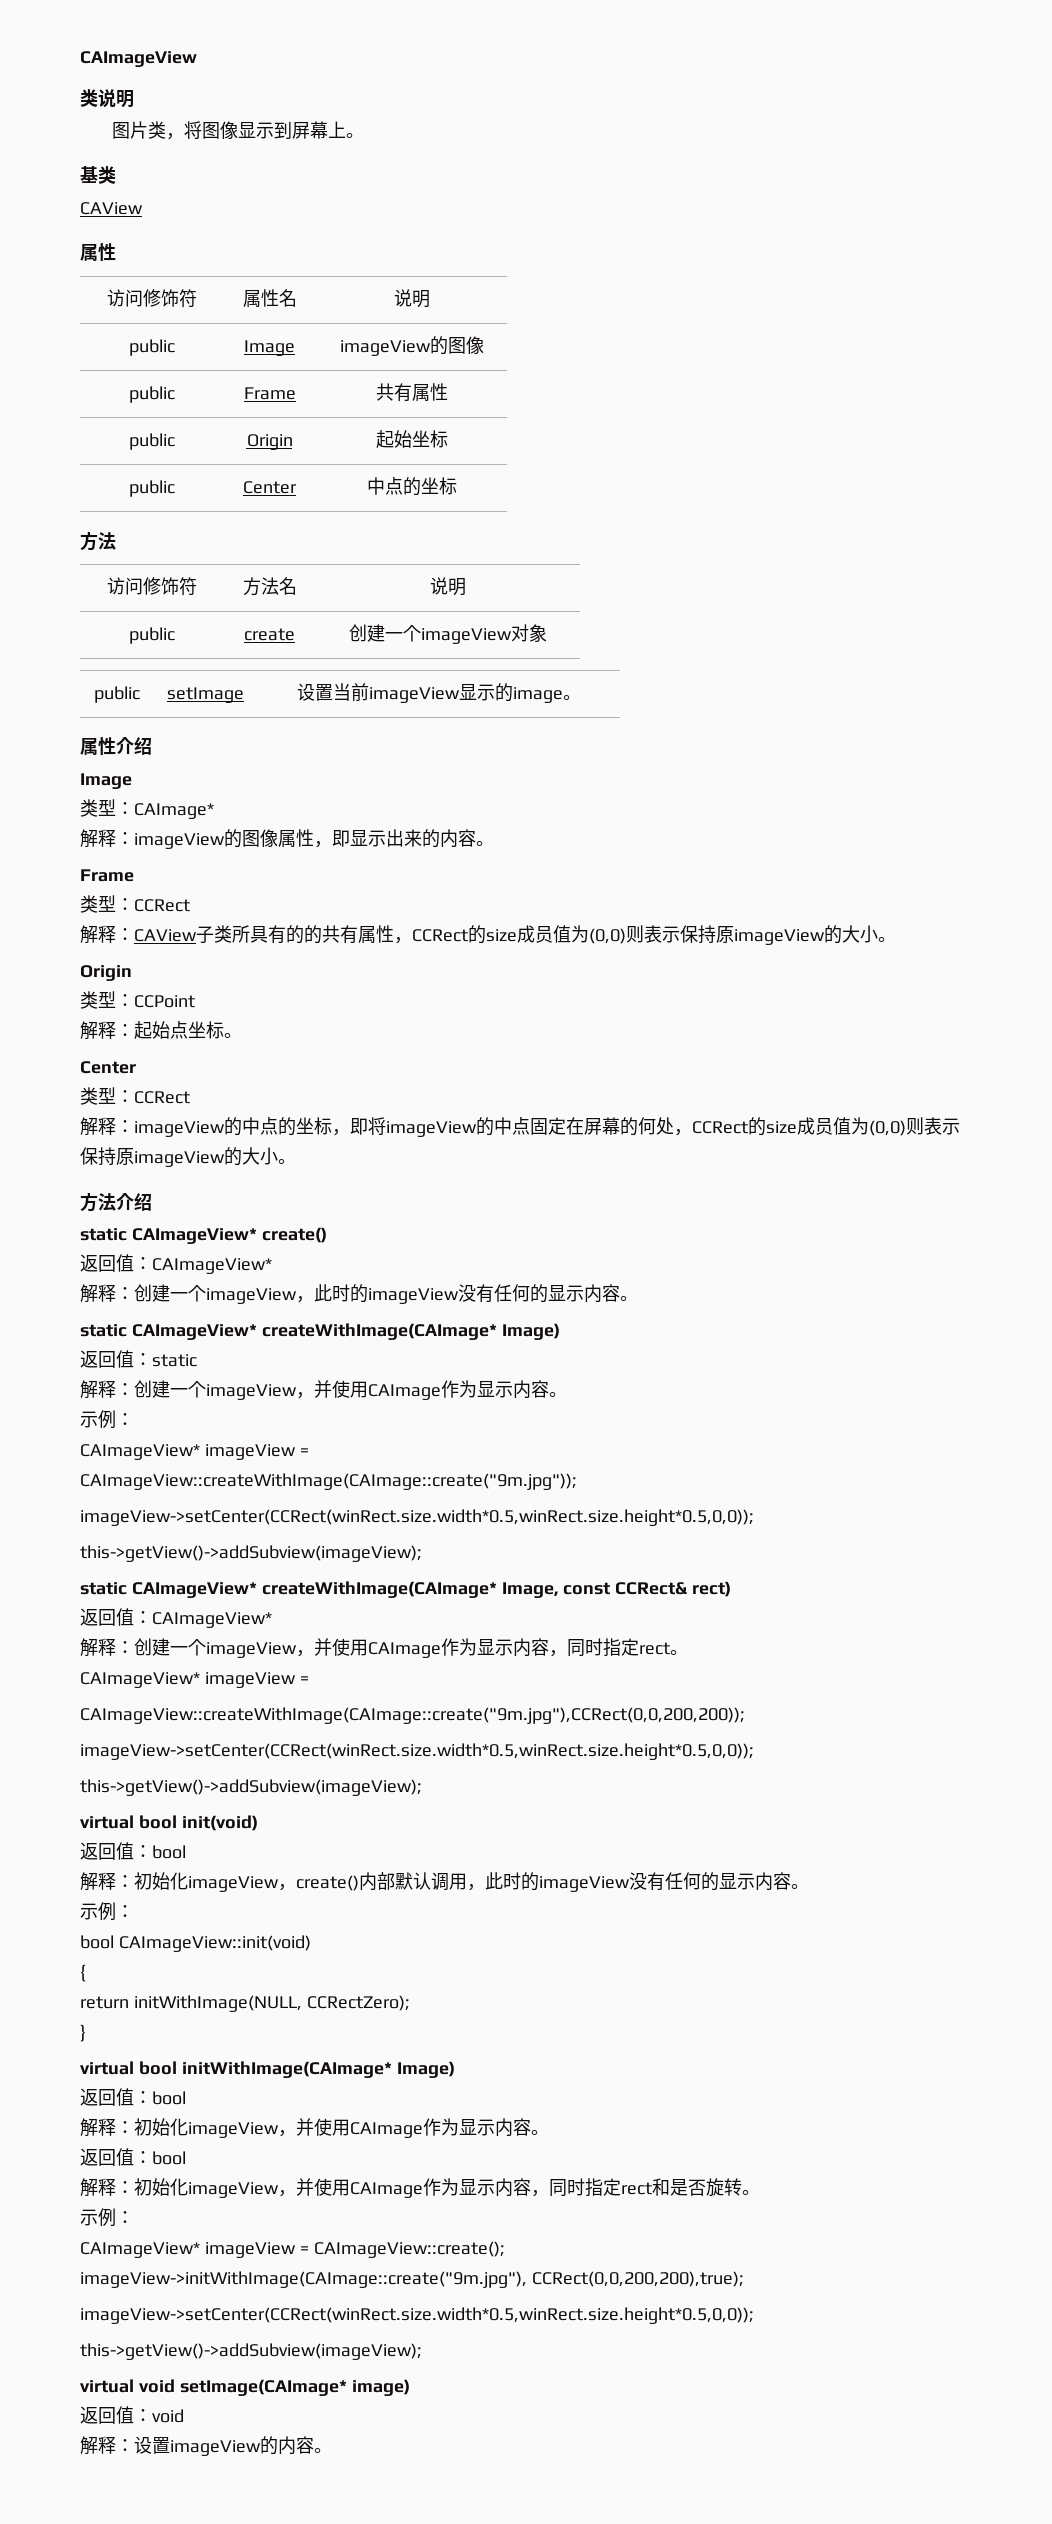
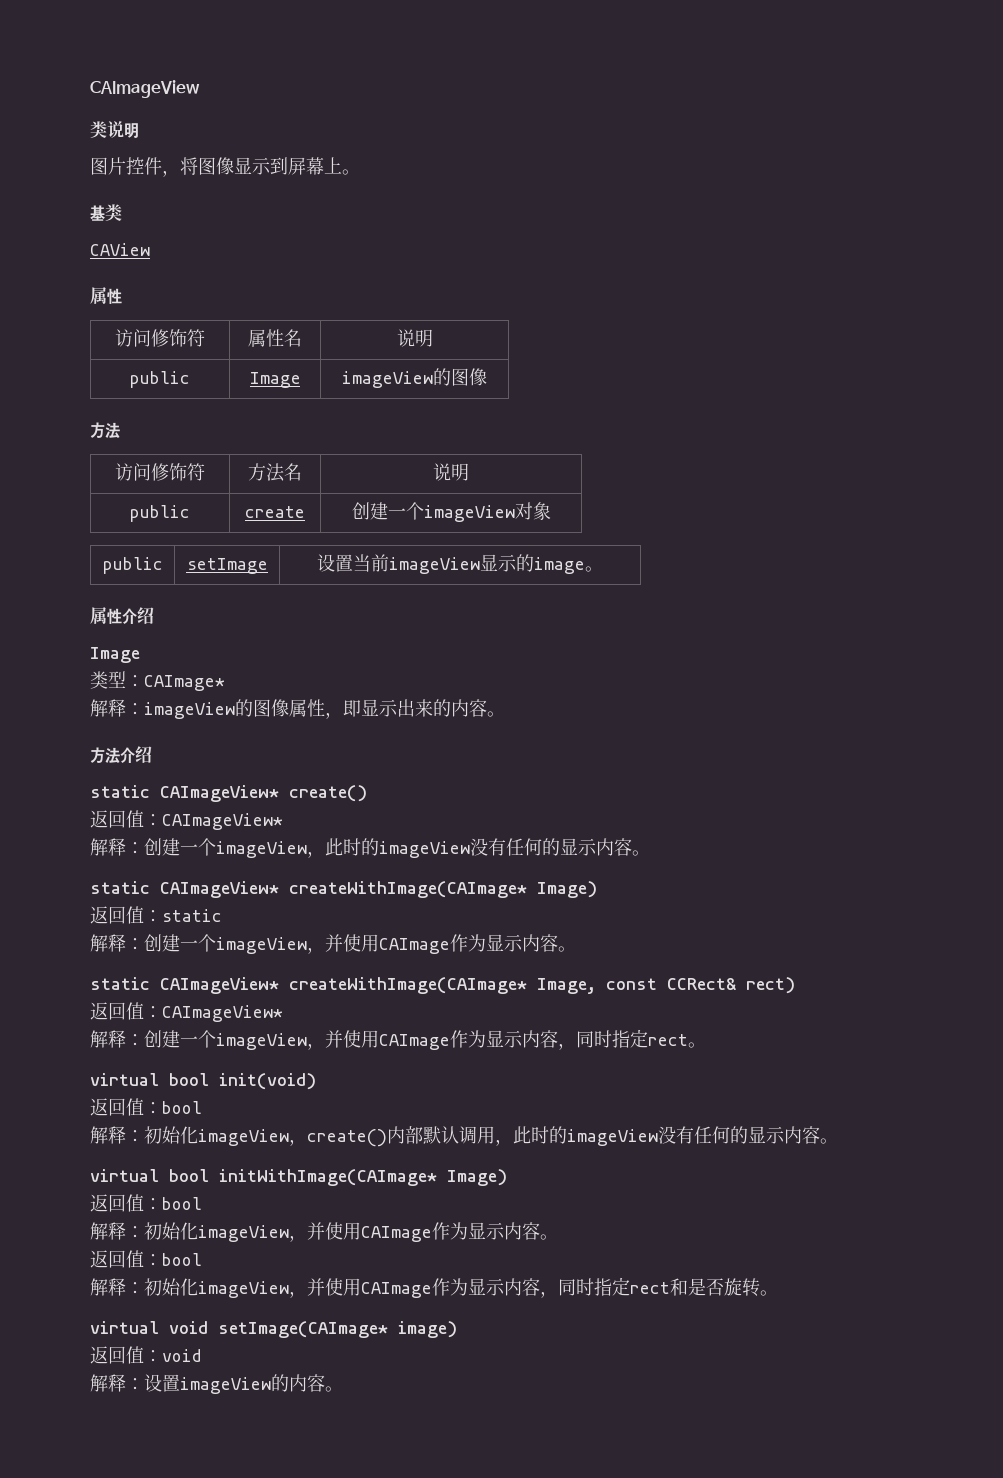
[148,121,167,139] 类 -> [126,157,162,175] 控件
[128,386,175,403] [243,387,296,400] [375,383,448,402] [128,433,175,450] [246,434,293,450] [375,430,448,448] [128,480,175,497] [243,481,297,494] [366,477,457,496] // public | Frame | 共有属性 // public | Origin | 起始坐标 // public | Center | 中点的坐标 -> (487, 377) none
[80,869,134,882] [80,895,190,913] [80,925,896,945] [80,965,132,981] [80,991,195,1009] [80,1021,242,1040] [80,1061,136,1074] [80,1087,190,1105] [80,1117,960,1137] [80,1147,296,1167] // Frame // 类型：CCRect // 解释：CAView子类所具有的的共有属性，CCRect的size成员值为(0,0)则表示保持原imageView的大小。 // Origin // 类型：CCPoint // 解释：起始点坐标。 // Center // 类型：CCRect // 解释：imageView的中点的坐标，即将imageView的中点固定在屏幕的何处，CCRect的size成员值为(0,0)则表示保持原imageView的大小。 -> (505, 714) none
[80,1410,134,1429] [80,1444,309,1460] [80,1473,577,1490] [80,1509,754,1526] [80,1545,422,1562] // 示例： // CAImageView* imageView = // CAImageView::createWithImage(CAImage::create("9m.jpg")); // imageView->setCenter(CCRect(winRect.size.width*0.5,winRect.size.height*0.5,0,0)); // this->getView()->addSubview(imageView); -> (576, 949) none
[80,1672,309,1688] [80,1707,745,1724] [80,1743,754,1760] [80,1779,422,1796] // CAImageView* imageView = // CAImageView::createWithImage(CAImage::create("9m.jpg"),CCRect(0,0,200,200)); // imageView->setCenter(CCRect(winRect.size.width*0.5,winRect.size.height*0.5,0,0)); // this->getView()->addSubview(imageView); -> (706, 1045) none
[80,1902,134,1921] [80,1935,311,1952] [80,1964,86,1982] [80,1995,410,2012] [80,2024,86,2042] // 示例： // bool CAImageView::init(void) // { // return initWithImage(NULL, CCRectZero); // } -> (838, 1141) none
[80,2208,134,2227] [80,2241,505,2258] [80,2271,744,2288] [80,2307,754,2324] [80,2343,422,2360] // 示例： // CAImageView* imageView = CAImageView::create(); // imageView->initWithImage(CAImage::create("9m.jpg"), CCRect(0,0,200,200),true); // imageView->setCenter(CCRect(winRect.size.width*0.5,winRect.size.height*0.5,0,0)); // this->getView()->addSubview(imageView); -> (778, 1293) none

